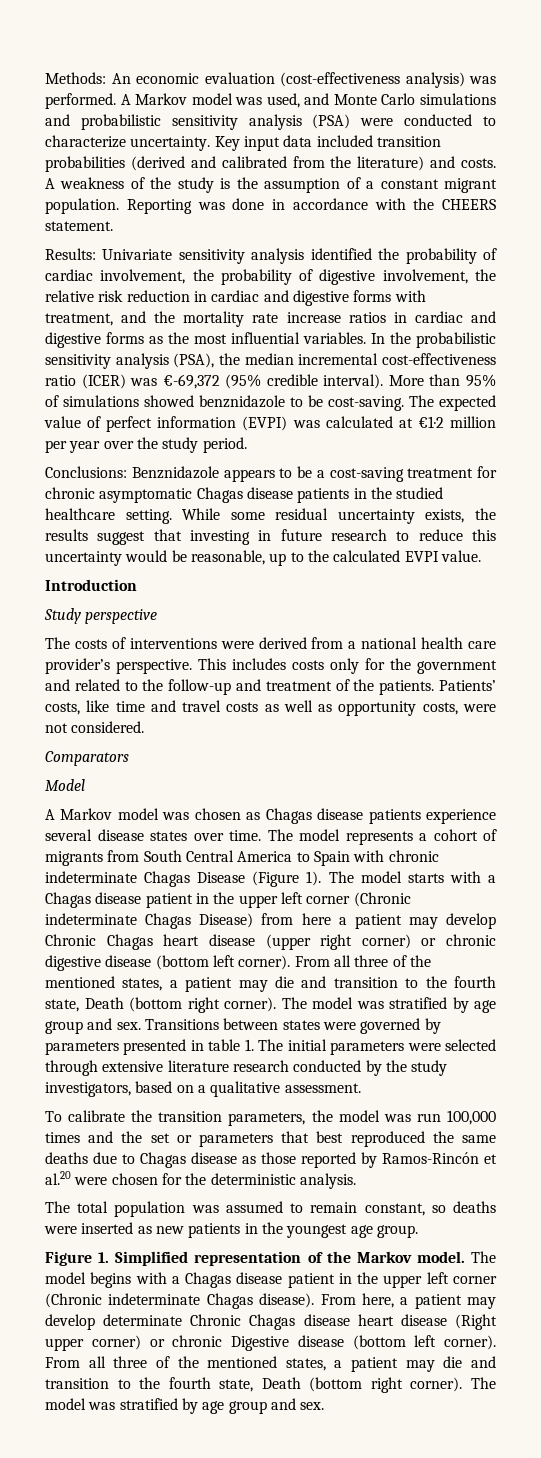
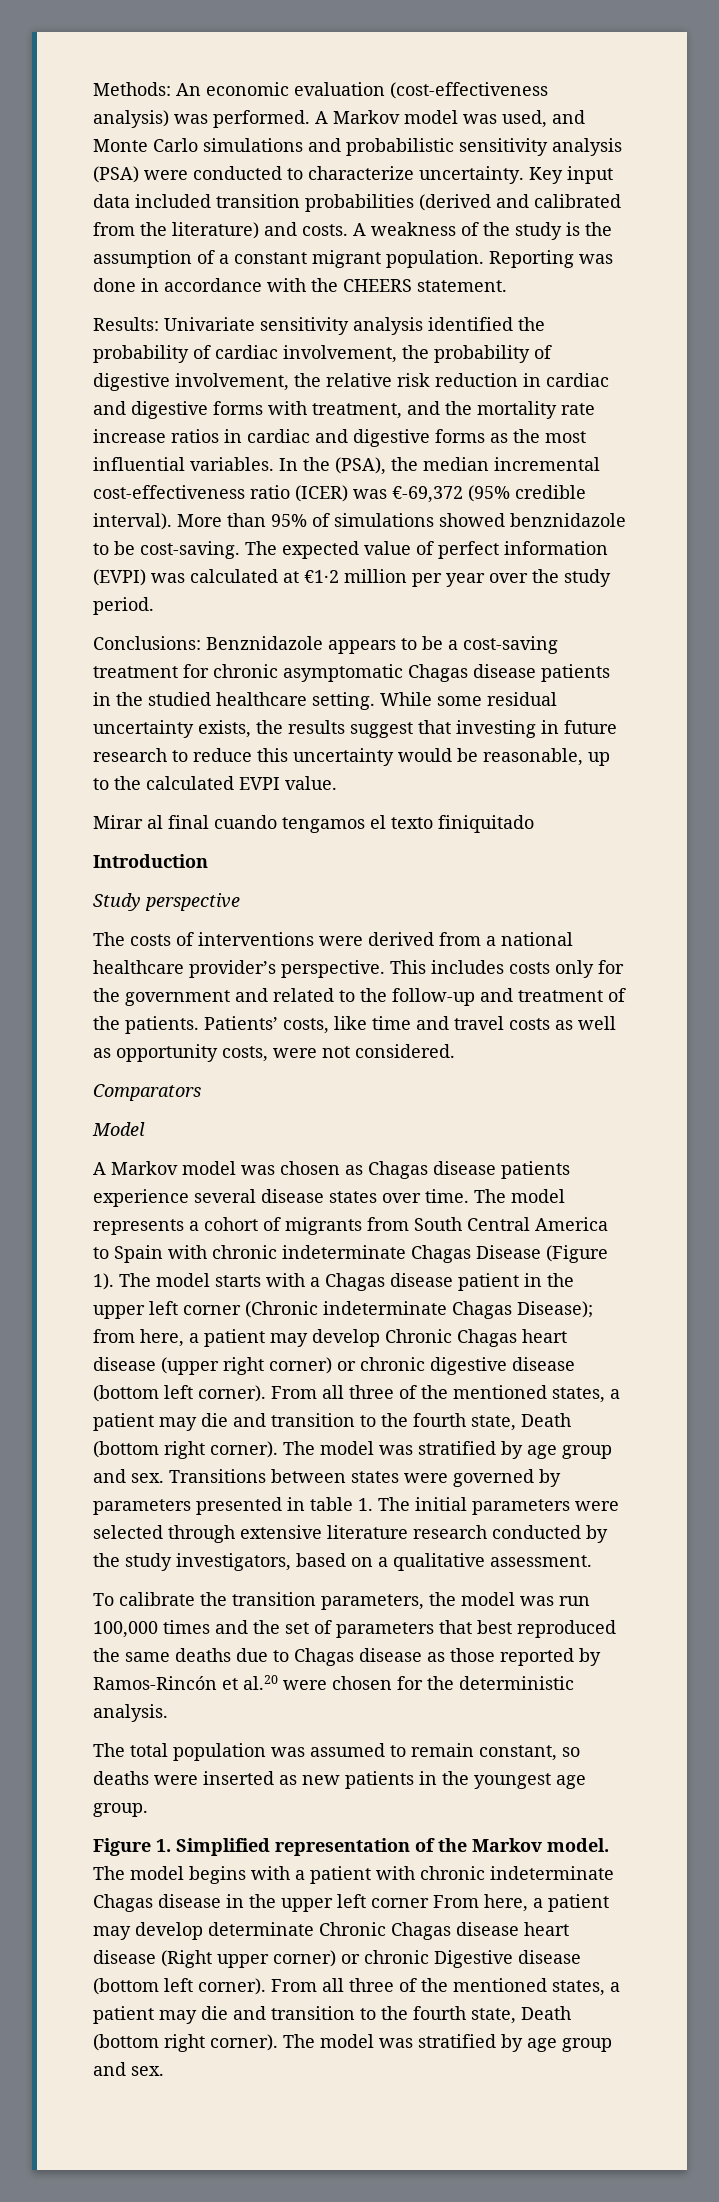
[416,332,496,348] [45,353,169,369] probabilistic sensitivity analysis -> (330, 464) none
(481, 556) none -> [93,815,534,833] // Mirar al final cuando tengamos el texto finiquitado
[421,637,496,649] health care -> [93,960,184,974] healthcare
[199,913,331,928] Disease) from here -> [517,1301,593,1318] [93,1329,184,1347] Disease); from here,
[176,1135,192,1143] or -> [314,1620,332,1634] of
[185,1272,497,1288] [45,1293,315,1309] Chagas disease patient in the upper left corner (Chronic indeterminate Chagas disease). -> [310,1866,614,1884] [93,1894,429,1912] patient with chronic indeterminate Chagas disease in the upper left corner

